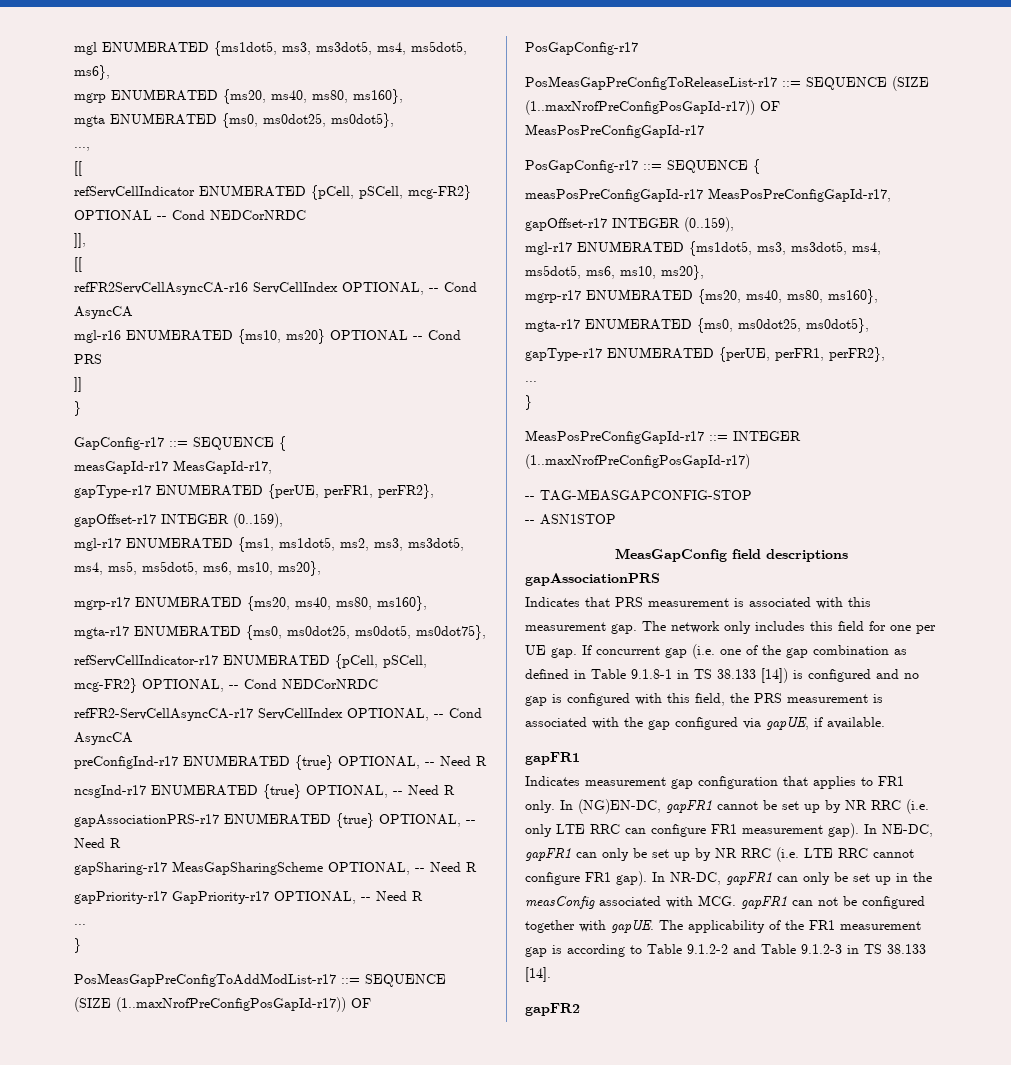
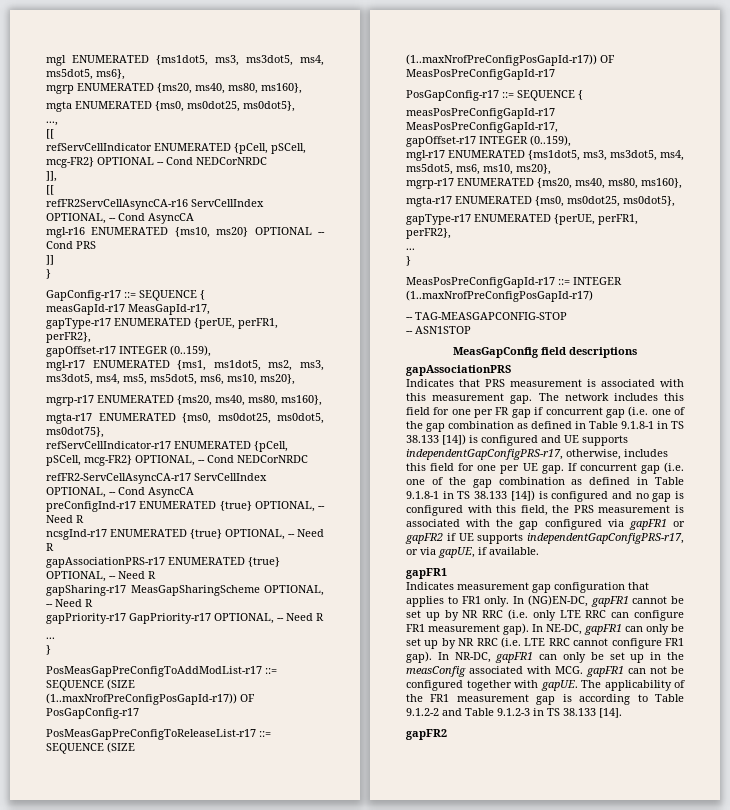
[724,621,751,634] only -> [613,393,684,401] [406,406,685,418] [406,421,684,432] [406,434,628,446] [406,449,621,460] includes this field for one per FR gap if concurrent gap (i.e. one of the gap combination as defined in Table 9.1.8-1 in TS 38.133 [14]) is configured and UE supports independentGapConfigPRS-r17, otherwise,
(761, 723) none -> [628,519,685,530] [405,533,684,544] [406,547,436,555] gapFR1 or gapFR2 if UE supports independentGapConfigPRS-r17, or via

